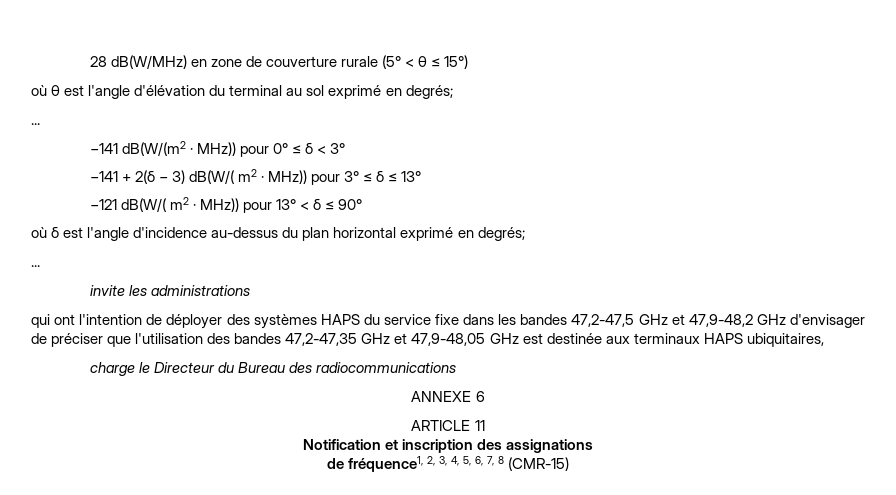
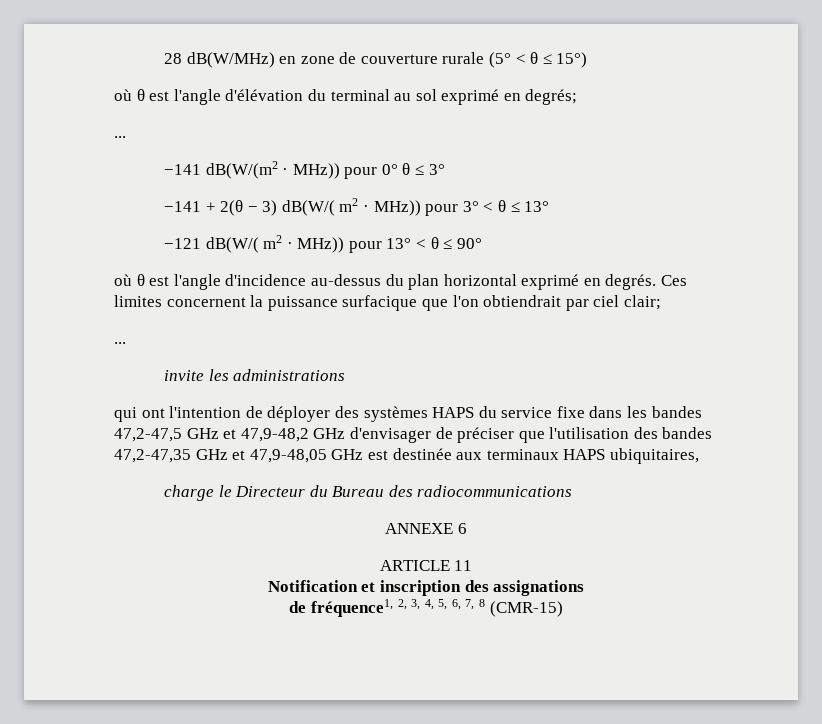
[291,143,326,154] ≤ δ < -> [402,163,425,175] θ ≤
[134,170,155,184] 2(δ -> [220,200,244,216] 2(θ
[363,171,385,182] ≤ δ -> [483,200,506,212] < θ
[312,199,321,210] δ -> [430,237,439,249] θ
[51,227,60,238] δ -> [136,274,145,286] θ
[477,227,525,241] degrés; -> [605,274,688,290] [114,295,661,311] degrés. Ces limites concernent la puissance surfacique que l'on obtiendrait par ciel clair;

